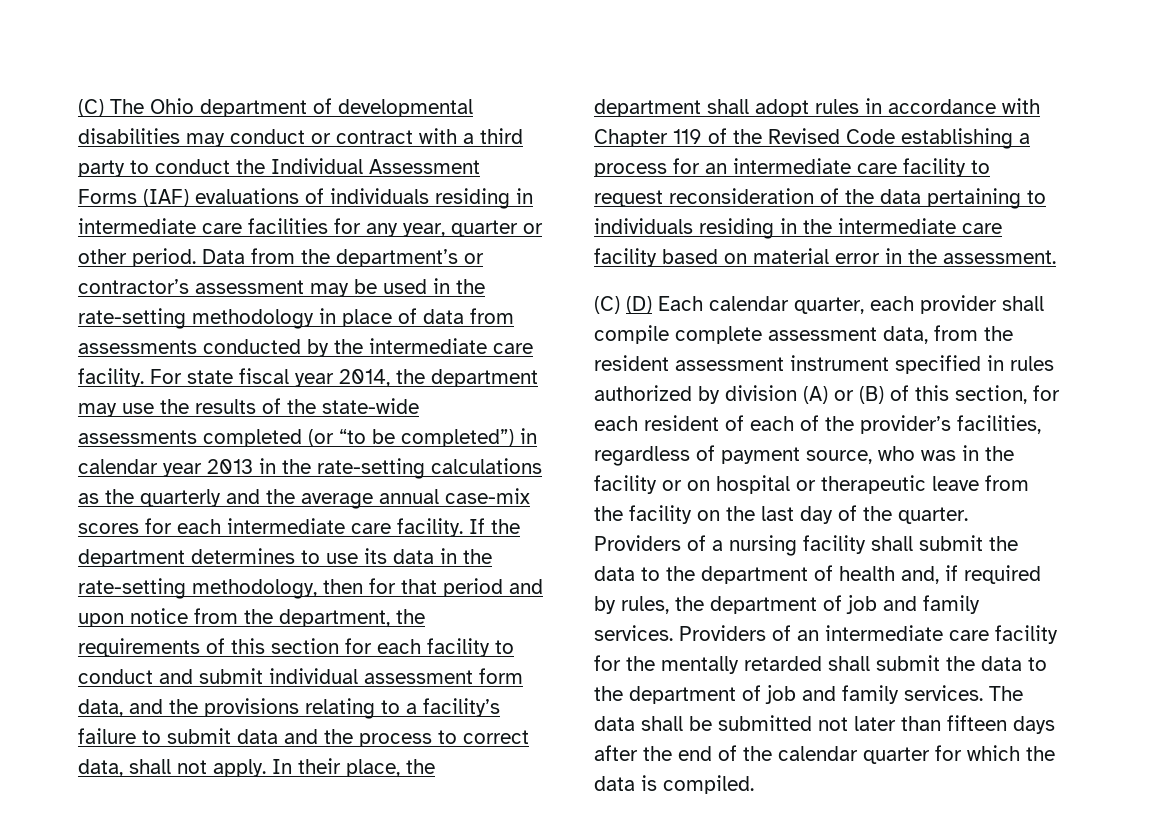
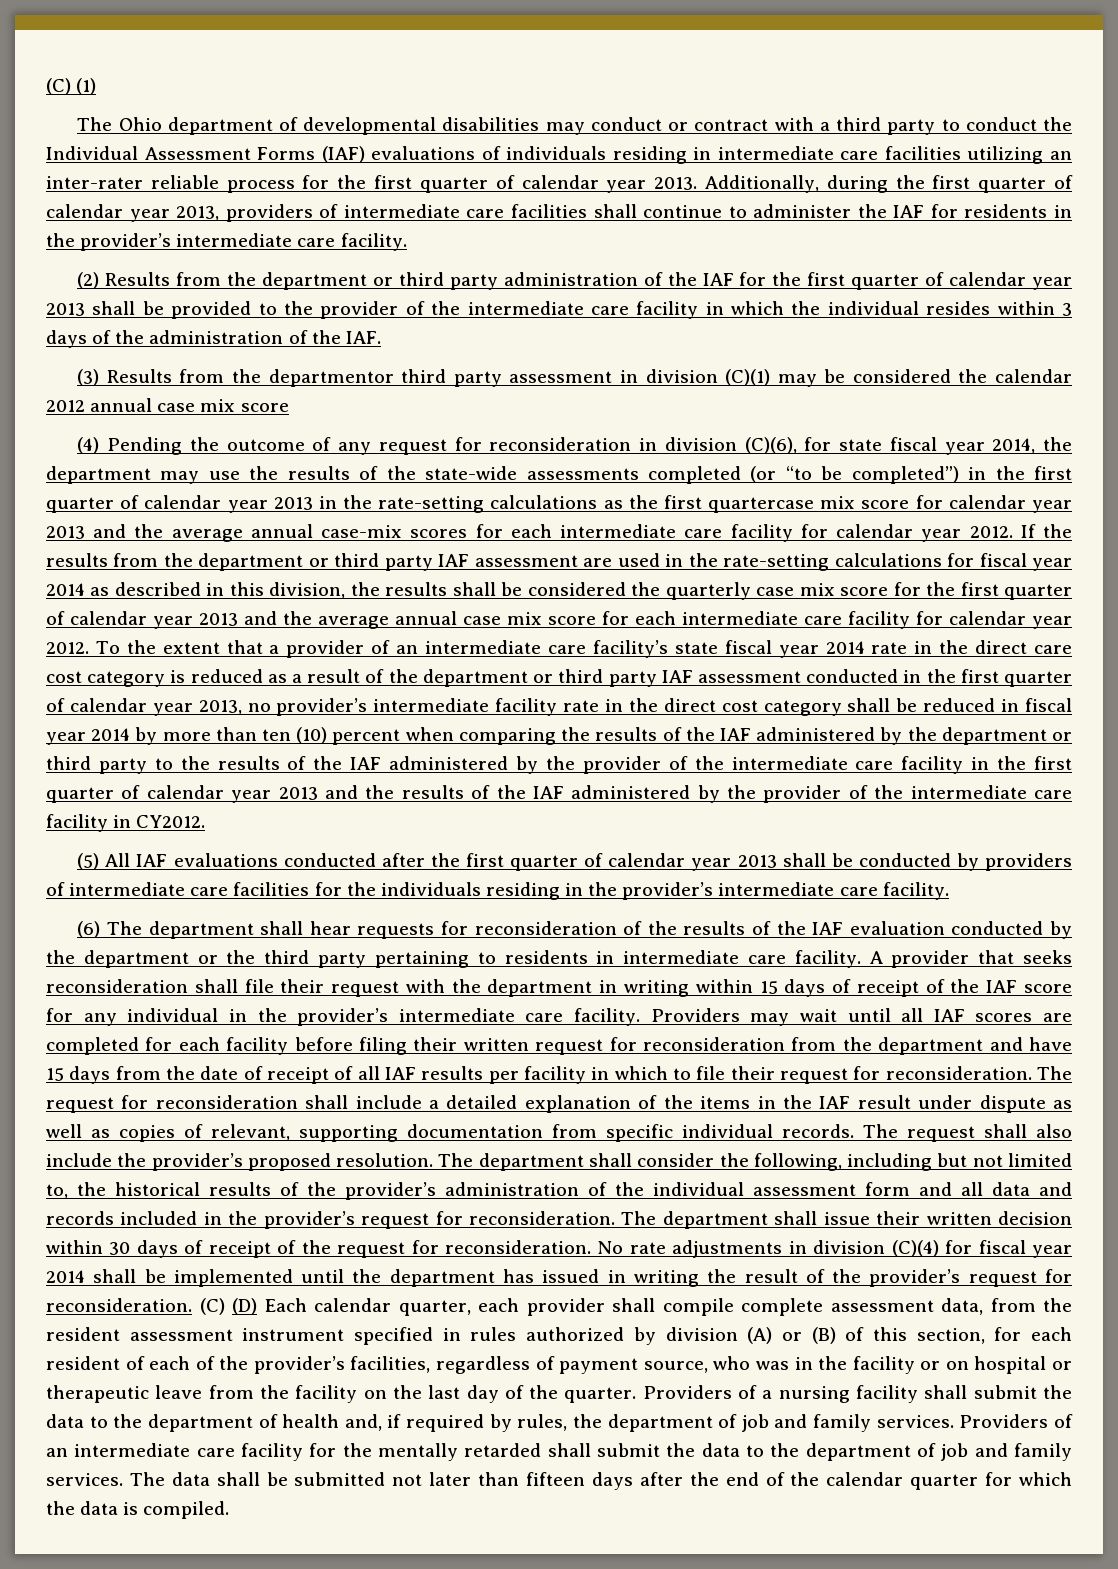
[78,99,104,117] (C) -> [46,78,97,95] (C) (1) //
[334,218,543,237] [78,248,484,267] [78,278,485,297] [78,308,514,329] [78,338,533,357] [78,368,182,387] for any year, quarter or other period. Data from the department’s or contractor’s assessment may be used in the rate-setting methodology in place of data from assessments conducted by the intermediate care facility. For -> [967,146,1072,164] [46,175,1073,193] [46,204,1072,222] [46,233,407,251] [77,272,1073,290] [46,301,1073,319] [46,330,381,348] [77,369,1073,387] [46,398,289,412] [77,437,832,455] utilizing an inter-rater reliable process for the first quarter of calendar year 2013. Additionally, during the first quarter of calendar year 2013, providers of intermediate care facilities shall continue to administer the IAF for residents in the provider’s intermediate care facility. // (2) Results from the department or third party administration of the IAF for the first quarter of calendar year 2013 shall be provided to the provider of the intermediate care facility in which the individual resides within 3 days of the administration of the IAF. // (3) Results from the departmentor third party assessment in division (C)(1) may be considered the calendar 2012 annual case mix score // (4) Pending the outcome of any request for reconsideration in division (C)(6), for
(537, 436) none -> [995,466,1072,480] [46,495,140,513] the first quarter of
[140,489,221,507] quarterly -> [663,495,1072,513] [46,526,85,539] first quartercase mix score for calendar year 2013
[397,518,520,537] [78,548,492,567] [78,578,543,599] [78,608,425,627] [78,638,514,657] [78,668,523,684] [78,698,500,719] [78,728,529,747] [78,758,435,777] [594,98,1040,117] [594,128,1030,149] [594,158,990,177] [594,188,1046,209] facility. If the department determines to use its data in the rate-setting methodology, then for that period and upon notice from the department, the requirements of this section for each facility to conduct and submit individual assessment form data, and the provisions relating to a facility’s failure to submit data and the process to correct data, shall not apply. In their place, the department shall adopt rules in accordance with Chapter 119 of the Revised Code establishing a process for an intermediate care facility to request reconsideration of the data pertaining to -> [730,524,1072,542] [46,553,1073,571] [46,582,1073,600] [46,611,1072,629] [46,640,1073,658] [46,669,1072,687] [46,698,1073,716] [46,727,1072,745] [46,756,1073,774] [46,785,1073,803] [46,814,206,832] [77,853,1072,871] [46,882,376,896] facility for calendar year 2012. If the results from the department or third party IAF assessment are used in the rate-setting calculations for fiscal year 2014 as described in this division, the results shall be considered the quarterly case mix score for the first quarter of calendar year 2013 and the average annual case mix score for each intermediate care facility for calendar year 2012. To the extent that a provider of an intermediate care facility’s state fiscal year 2014 rate in the direct care cost category is reduced as a result of the department or third party IAF assessment conducted in the first quarter of calendar year 2013, no provider’s intermediate facility rate in the direct cost category shall be reduced in fiscal year 2014 by more than ten (10) percent when comparing the results of the IAF administered by the department or third party to the results of the IAF administered by the provider of the intermediate care facility in the first quarter of calendar year 2013 and the results of the IAF administered by the provider of the intermediate care facility in CY2012. // (5) All IAF evaluations conducted after the first quarter of calendar year 2013 shall be conducted by providers of intermediate care facilities for the
[838,218,1002,234] [594,248,1056,267] intermediate care facility based on material error in the assessment. // -> [622,882,949,900] [77,921,1072,939] [46,950,1072,968] [46,979,1073,997] [46,1008,1072,1026] [46,1037,1072,1055] [46,1066,1073,1084] [46,1095,1072,1113] [46,1124,1072,1142] [46,1153,1073,1171] [46,1182,1072,1200] [46,1211,1073,1229] [46,1240,1073,1258] [46,1269,1072,1287] [46,1298,192,1312] provider’s intermediate care facility. // (6) The department shall hear requests for reconsideration of the results of the IAF evaluation conducted by the department or the third party pertaining to residents in intermediate care facility. A provider that seeks reconsideration shall file their request with the department in writing within 15 days of receipt of the IAF score for any individual in the provider’s intermediate care facility. Providers may wait until all IAF scores are completed for each facility before filing their written request for reconsideration from the department and have 15 days from the date of receipt of all IAF results per facility in which to file their request for reconsideration. The request for reconsideration shall include a detailed explanation of the items in the IAF result under dispute as well as copies of relevant, supporting documentation from specific individual records. The request shall also include the provider’s proposed resolution. The department shall consider the following, including but not limited to, the historical results of the provider’s administration of the individual assessment form and all data and records included in the provider’s request for reconsideration. The department shall issue their written decision within 30 days of receipt of the request for reconsideration. No rate adjustments in division (C)(4) for fiscal year 2014 shall be implemented until the department has issued in writing the result of the provider’s request for reconsideration.

